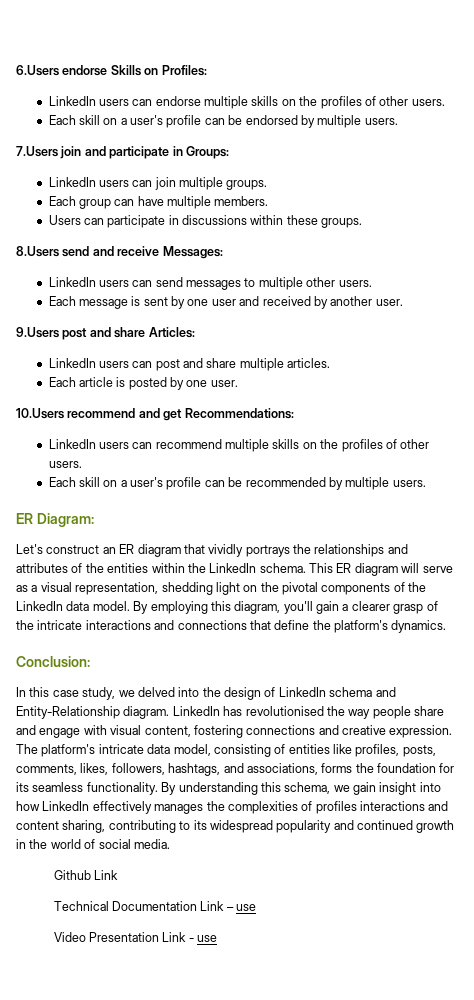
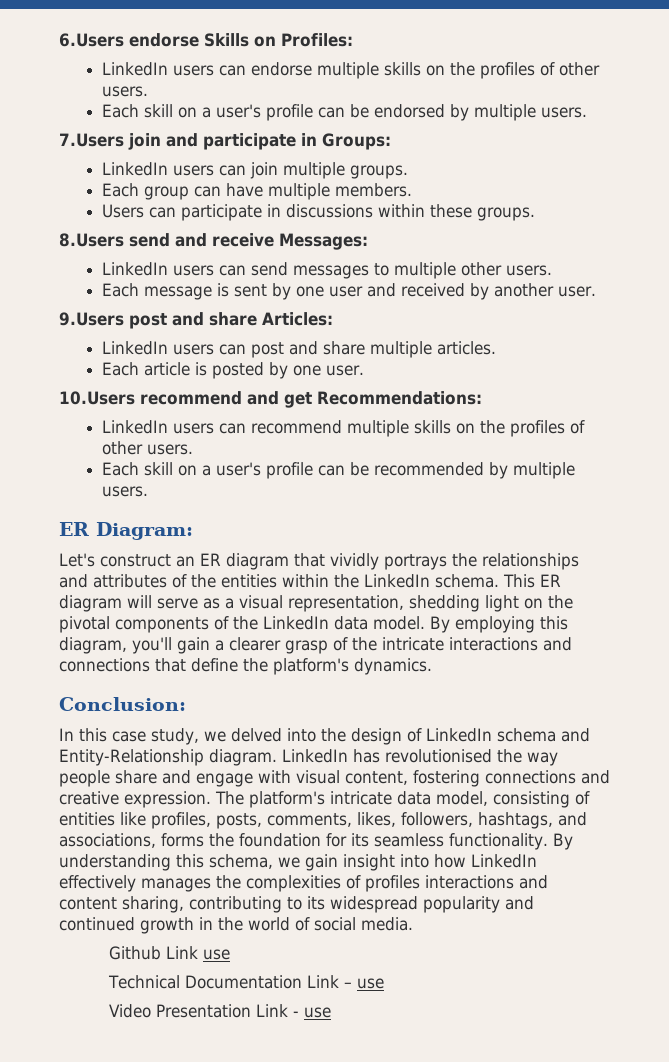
(119, 875) none -> [203,949,231,960] use

